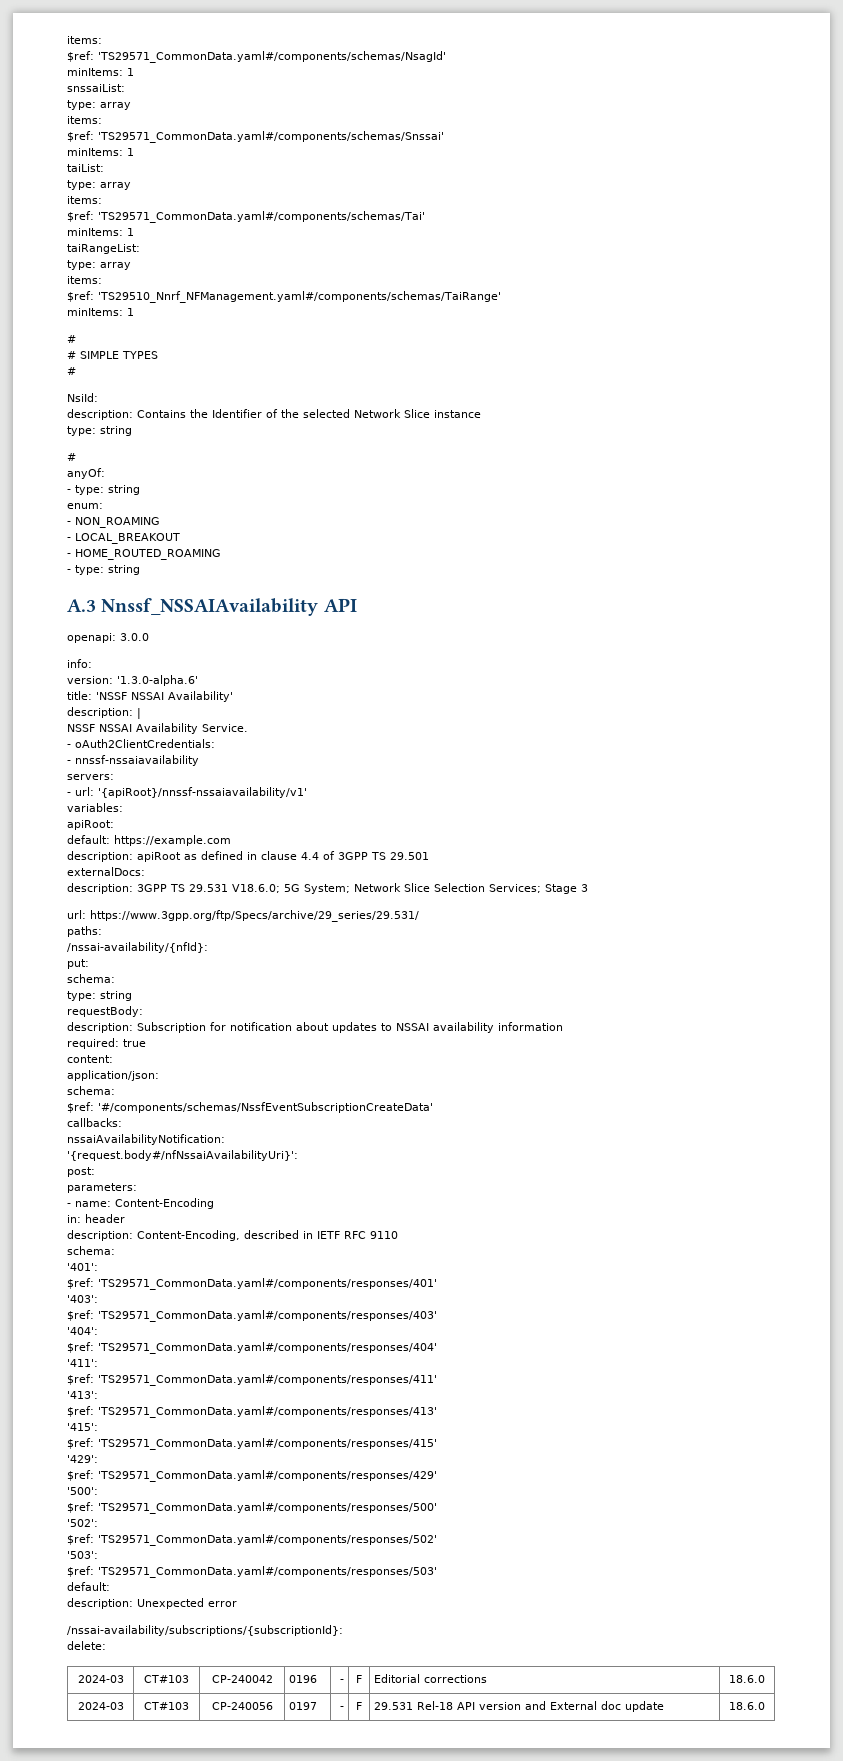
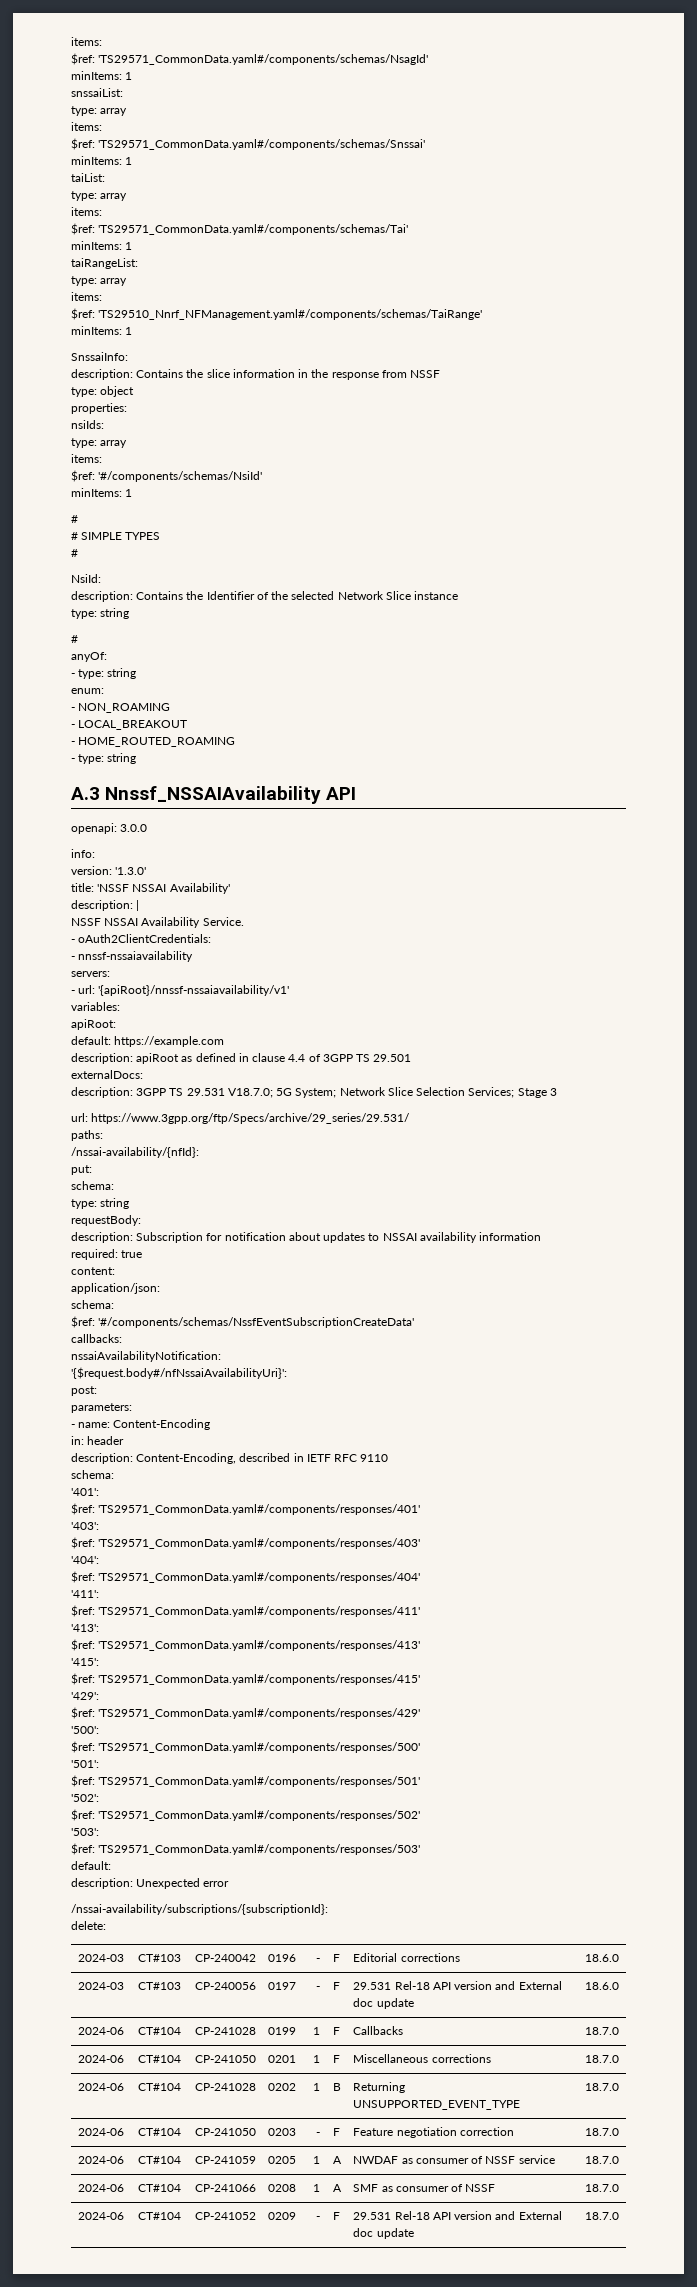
(134, 312) none -> [71,352,128,361] [71,369,441,380] [71,386,135,397] [71,403,127,414] [71,420,104,429] [71,438,128,448] [71,454,102,463] [71,470,263,482] [71,488,133,497] // SnssaiInfo: // description: Contains the slice information in the response from NSSF // type: object // properties: // nsiIds: // type: array // items: // $ref: '#/components/schemas/NsiId' // minItems: 1
[117,675,198,686] '1.3.0-alpha.6' -> [115,867,147,875] '1.3.0'
[232,884,280,893] V18.6.0; -> [227,1088,273,1098] V18.7.0;
[67,1150,298,1161] '{request.body#/nfNssaiAvailabilityUri}': -> [71,1367,287,1379] '{$request.body#/nfNssaiAvailabilityUri}':
(437, 1508) none -> [71,1760,99,1768] [71,1775,421,1787] // '501': // $ref: 'TS29571_CommonData.yaml#/components/responses/501'
(765, 1706) none -> [78,2027,124,2035] [137,2027,181,2035] [194,2027,256,2035] [268,2027,297,2035] [312,2027,320,2035] [333,2027,340,2035] [353,2026,404,2035] [584,2027,619,2035] [78,2055,124,2063] [137,2055,181,2063] [194,2055,256,2063] [268,2055,297,2063] [312,2055,320,2063] [333,2055,340,2063] [353,2054,491,2063] [584,2055,619,2063] [78,2083,124,2091] [137,2083,181,2091] [194,2083,256,2091] [268,2083,297,2091] [312,2083,320,2091] [332,2083,341,2091] [353,2082,406,2093] [353,2100,521,2110] [584,2083,619,2091] [78,2128,124,2136] [137,2128,181,2136] [194,2128,256,2136] [268,2128,297,2136] [315,2132,320,2136] [333,2128,340,2136] [353,2127,514,2138] [584,2128,619,2136] [78,2156,124,2164] [137,2156,181,2164] [194,2156,256,2164] [268,2156,297,2164] [312,2156,320,2164] [332,2156,342,2164] [353,2155,555,2164] [584,2156,619,2164] [78,2184,124,2192] [137,2184,181,2192] [194,2184,256,2192] [268,2184,297,2192] [312,2184,320,2192] [332,2184,342,2192] [353,2184,496,2192] [584,2184,619,2192] [78,2212,124,2220] [137,2212,181,2220] [194,2212,256,2220] [268,2212,297,2220] [315,2216,320,2220] [333,2212,340,2220] [353,2211,562,2220] [353,2228,414,2239] [584,2212,619,2220] // 2024-06 | CT#104 | CP-241028 | 0199 | 1 | F | Callbacks | 18.7.0 // 2024-06 | CT#104 | CP-241050 | 0201 | 1 | F | Miscellaneous corrections | 18.7.0 // 2024-06 | CT#104 | CP-241028 | 0202 | 1 | B | Returning UNSUPPORTED_EVENT_TYPE | 18.7.0 // 2024-06 | CT#104 | CP-241050 | 0203 | - | F | Feature negotiation correction | 18.7.0 // 2024-06 | CT#104 | CP-241059 | 0205 | 1 | A | NWDAF as consumer of NSSF service | 18.7.0 // 2024-06 | CT#104 | CP-241066 | 0208 | 1 | A | SMF as consumer of NSSF | 18.7.0 // 2024-06 | CT#104 | CP-241052 | 0209 | - | F | 29.531 Rel-18 API version and External doc update | 18.7.0

